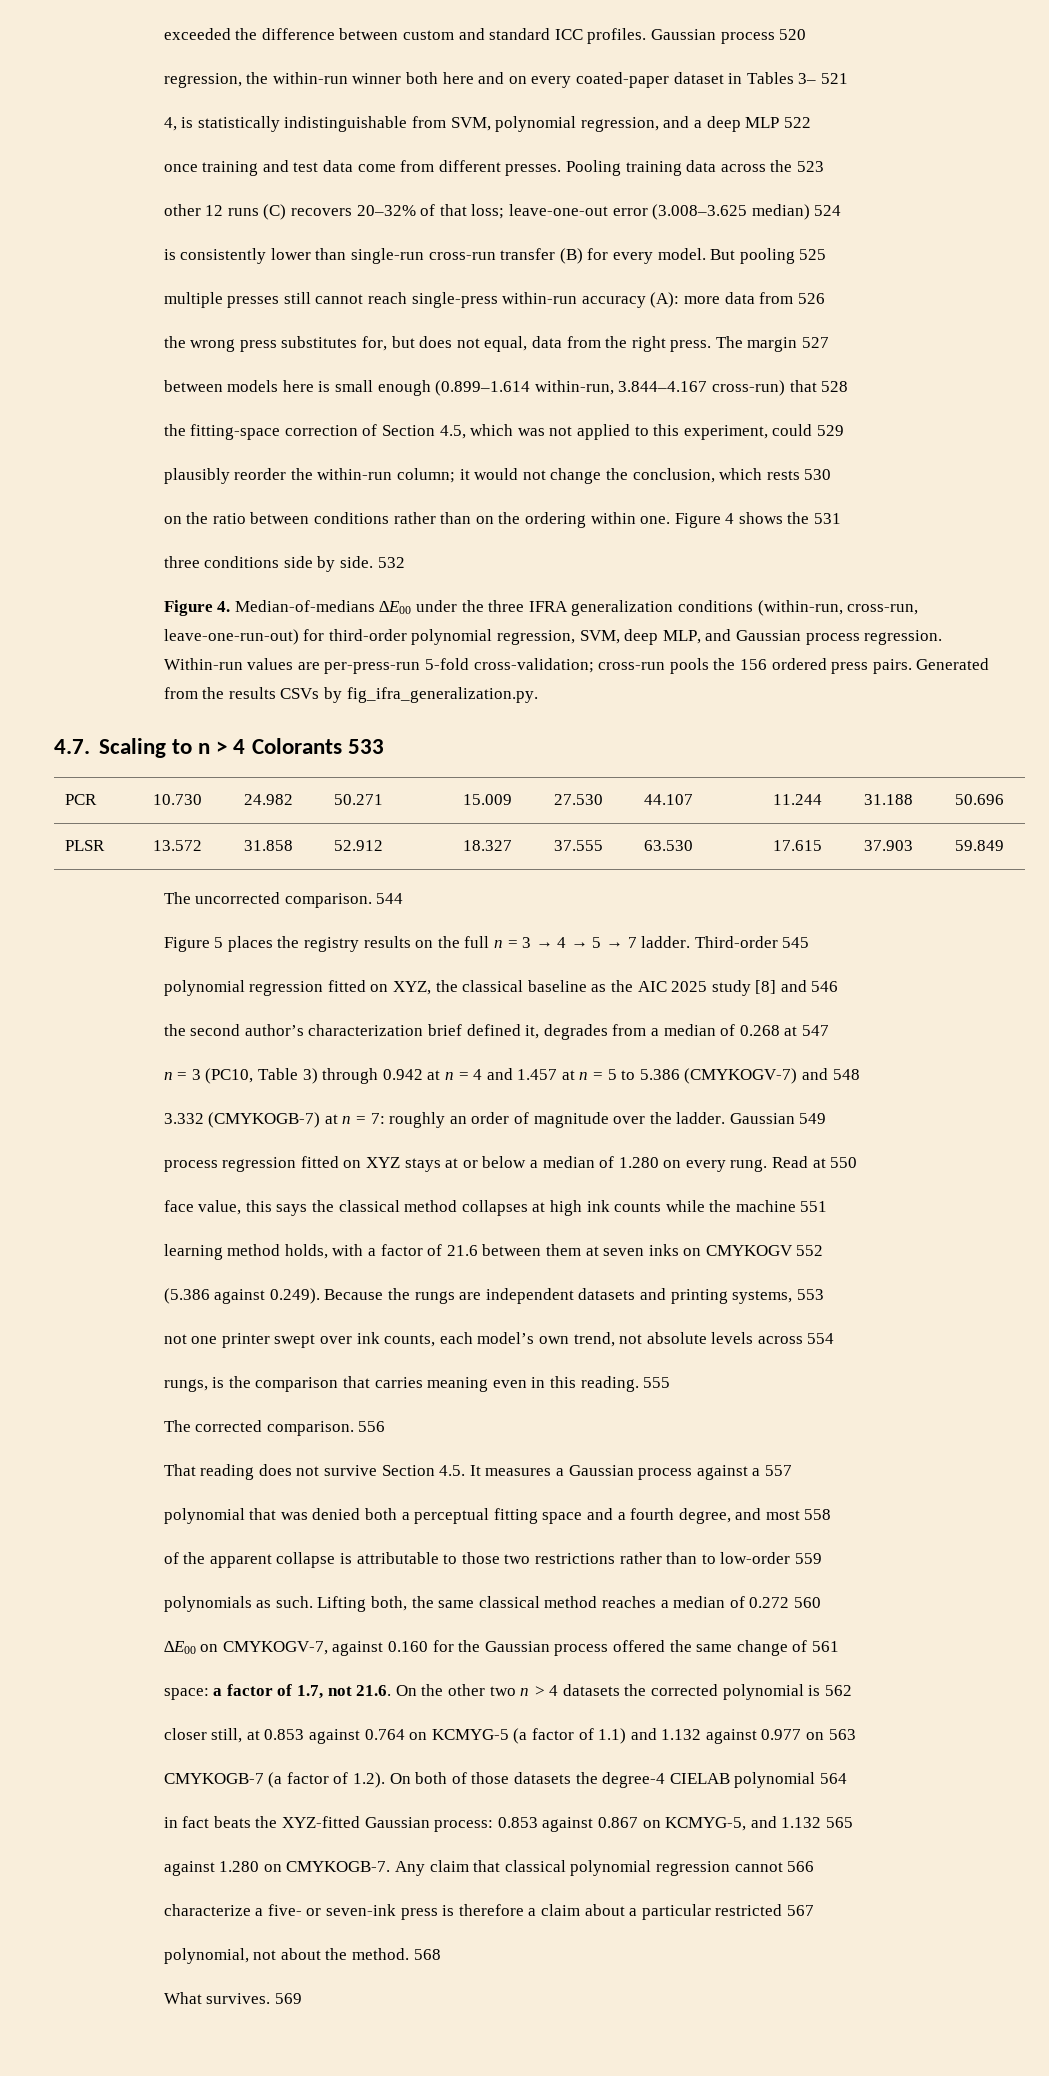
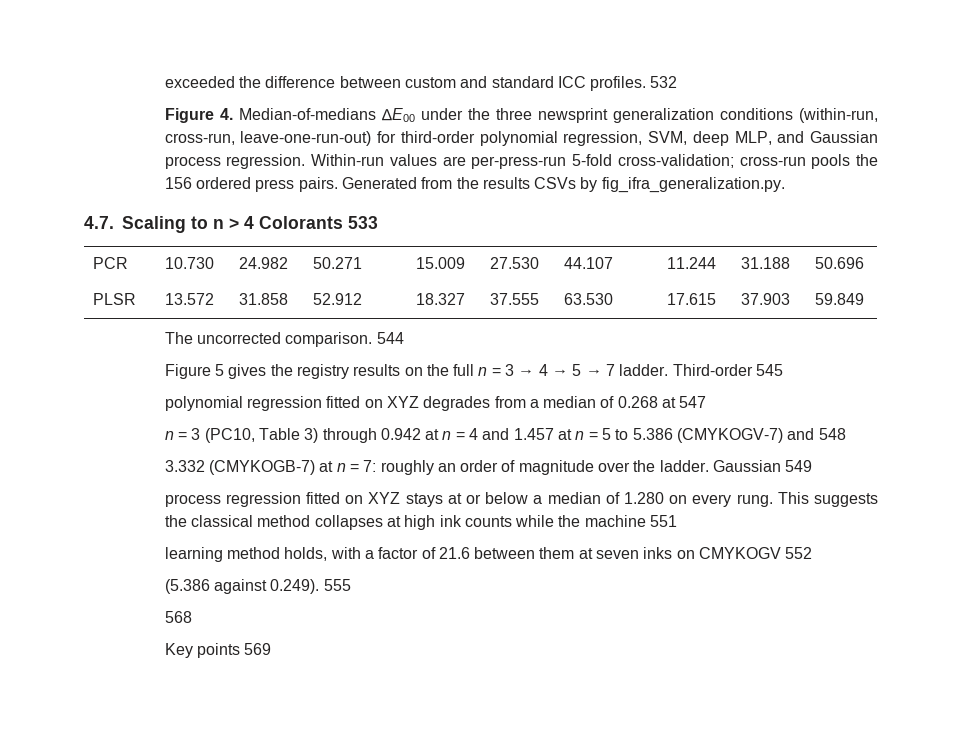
[650,29,807,44] [163,72,848,88] [163,116,811,132] [163,160,824,176] [163,204,842,220] [163,248,827,264] [163,292,825,308] [163,336,830,352] [163,380,849,396] [163,424,844,440] [163,468,832,484] [163,512,842,528] [163,556,373,572] Gaussian process 520 // regression, the within-run winner both here and on every coated-paper dataset in Tables 3– 521 // 4, is statistically indistinguishable from SVM, polynomial regression, and a deep MLP 522 // once training and test data come from different presses. Pooling training data across the 523 // other 12 runs (C) recovers 20–32% of that loss; leave-one-out error (3.008–3.625 median) 524 // is consistently lower than single-run cross-run transfer (B) for every model. But pooling 525 // multiple presses still cannot reach single-press within-run accuracy (A): more data from 526 // the wrong press substitutes for, but does not equal, data from the right press. The margin 527 // between models here is small enough (0.899–1.614 within-run, 3.844–4.167 cross-run) that 528 // the fitting-space correction of Section 4.5, which was not applied to this experiment, could 529 // plausibly reorder the within-run column; it would not change the conclusion, which rests 530 // on the ratio between conditions rather than on the ordering within one. Figure 4 shows the 531 // three conditions side by side. -> (647, 83) none
[528,601,568,612] IFRA -> [537,108,608,123] newsprint
[227,936,273,952] places -> [228,364,267,379] gives
[392,980,839,996] [163,1024,540,1039] XYZ, the classical baseline as the AIC 2025 study [8] and 546 // the second author’s characterization brief defined it, -> [386,396,419,408] XYZ
[772,1156,858,1168] [163,1200,308,1216] Read at 550 // face value, this says -> [777,492,879,507] This suggests
[324,1288,824,1304] [163,1332,835,1348] [163,1376,671,1392] [163,1420,386,1436] [163,1464,792,1480] [163,1508,832,1524] [163,1552,822,1568] [163,1596,821,1612] [163,1640,839,1656] [163,1684,852,1700] [163,1728,856,1744] [163,1772,847,1788] [163,1816,853,1832] [163,1860,815,1876] [163,1904,814,1920] [163,1948,409,1964] Because the rungs are independent datasets and printing systems, 553 // not one printer swept over ink counts, each model’s own trend, not absolute levels across 554 // rungs, is the comparison that carries meaning even in this reading. 555 // The corrected comparison. 556 // That reading does not survive Section 4.5. It measures a Gaussian process against a 557 // polynomial that was denied both a perceptual fitting space and a fourth degree, and most 558 // of the apparent collapse is attributable to those two restrictions rather than to low-order 559 // polynomials as such. Lifting both, the same classical method reaches a median of 0.272 560 // ∆E00 on CMYKOGV-7, against 0.160 for the Gaussian process offered the same change of 561 // space: a factor of 1.7, not 21.6. On the other two n > 4 datasets the corrected polynomial is 562 // closer still, at 0.853 against 0.764 on KCMYG-5 (a factor of 1.1) and 1.132 against 0.977 on 563 // CMYKOGB-7 (a factor of 1.2). On both of those datasets the degree-4 CIELAB polynomial 564 // in fact beats the XYZ-fitted Gaussian process: 0.853 against 0.867 on KCMYG-5, and 1.132 565 // against 1.280 on CMYKOGB-7. Any claim that classical polynomial regression cannot 566 // characterize a five- or seven-ink press is therefore a claim about a particular restricted 567 // polynomial, not about the method. -> [323,579,351,591] 555 //
[163,1992,271,2004] What survives. -> [164,643,240,658] Key points

